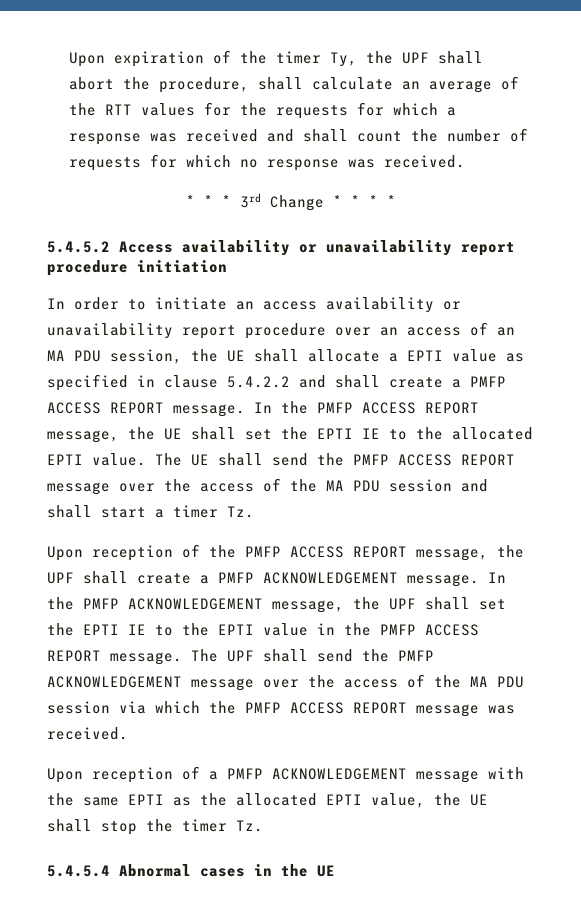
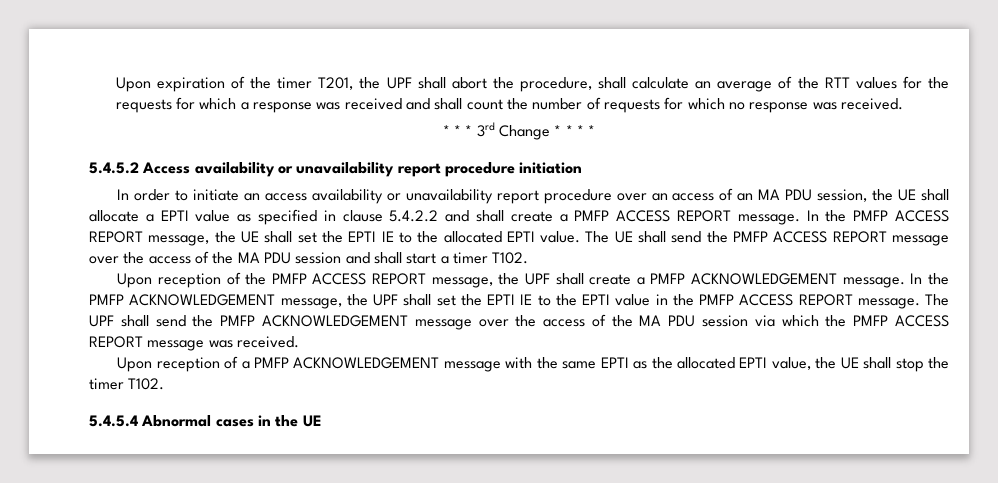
[330,52,358,67] Ty, -> [318,77,354,90] T201,
[227,506,254,518] Tz. -> [492,252,529,264] T102.
[236,820,263,832] Tz. -> [128,378,165,390] T102.

